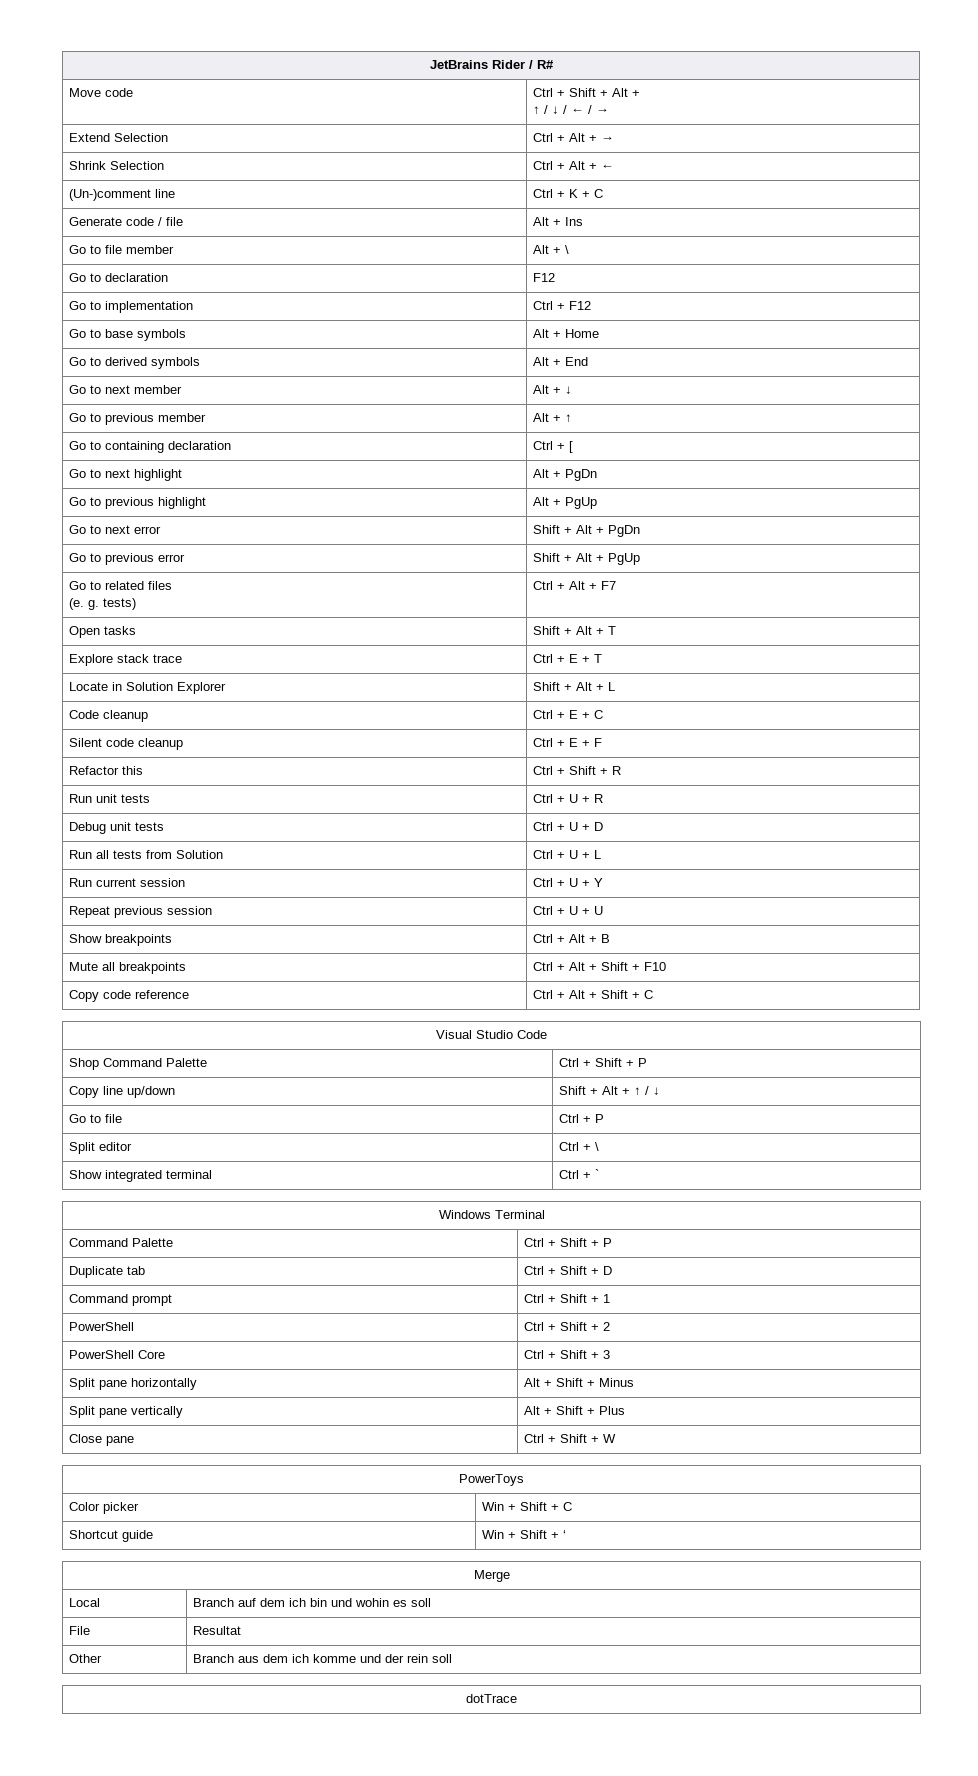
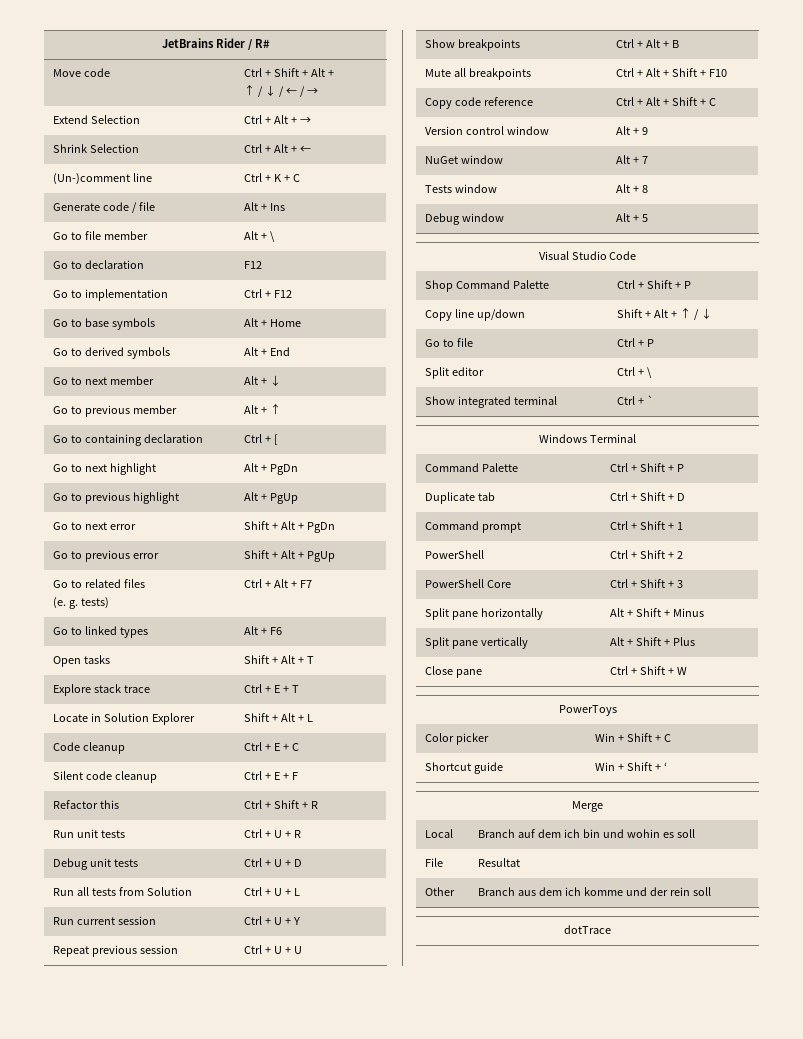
(617, 585) none -> [53,626,148,638] [244,626,282,635] // Go to linked types | Alt + F6
(654, 994) none -> [425,126,549,135] [616,126,648,135] [425,155,504,164] [616,155,648,164] [425,184,498,193] [616,184,648,193] [425,213,505,225] [616,213,648,222] // Version control window | Alt + 9 // NuGet window | Alt + 7 // Tests window | Alt + 8 // Debug window | Alt + 5

